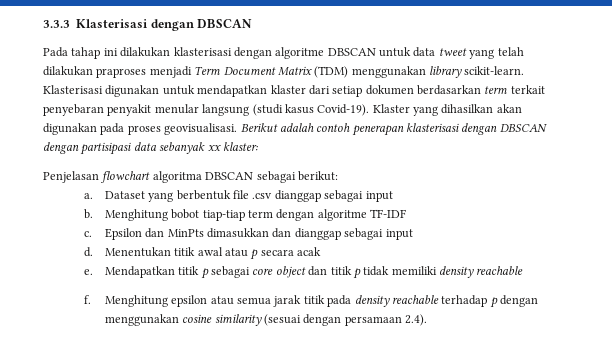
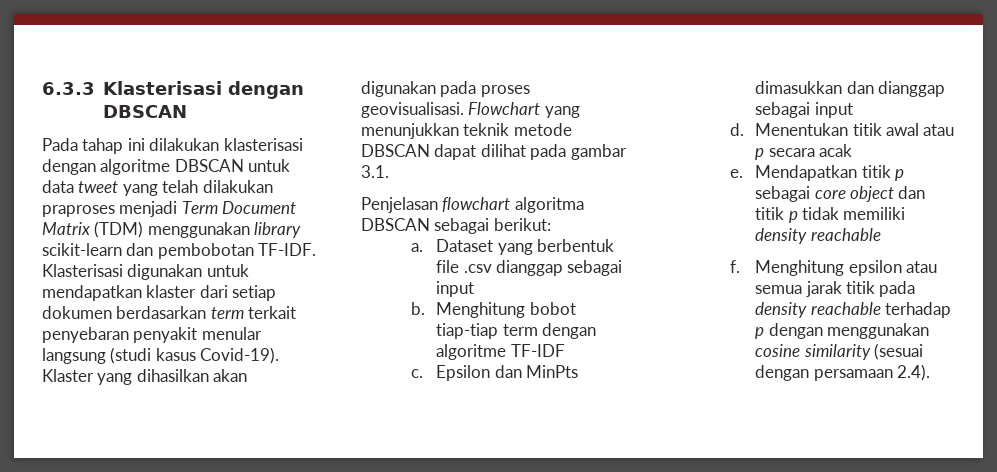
[43,20,70,28] 3.3.3 -> [42,82,95,95] 6.3.3
[464,66,525,75] scikit-learn. -> [42,243,317,259] scikit-learn dan pembobotan TF-IDF.
[240,123,547,136] [43,142,258,155] Berikut adalah contoh penerapan klasterisasi dengan DBSCAN dengan partisipasi data sebanyak xx klaster: -> [468,102,580,118] [361,123,572,139] [361,144,627,160] [361,165,389,178] Flowchart yang menunjukkan teknik metode DBSCAN dapat dilihat pada gambar 3.1.

